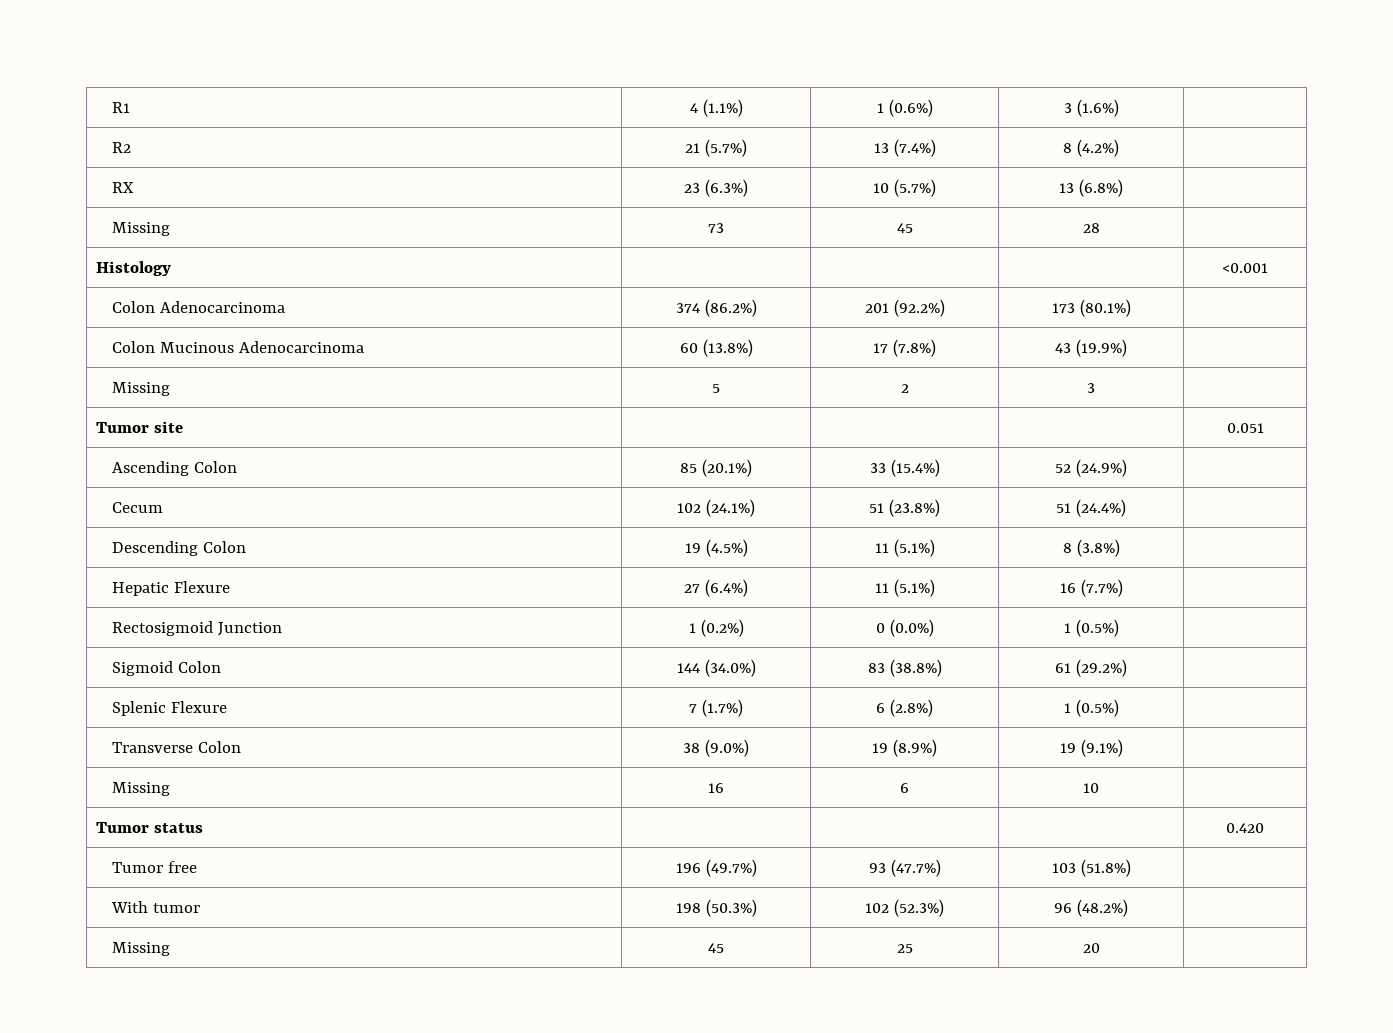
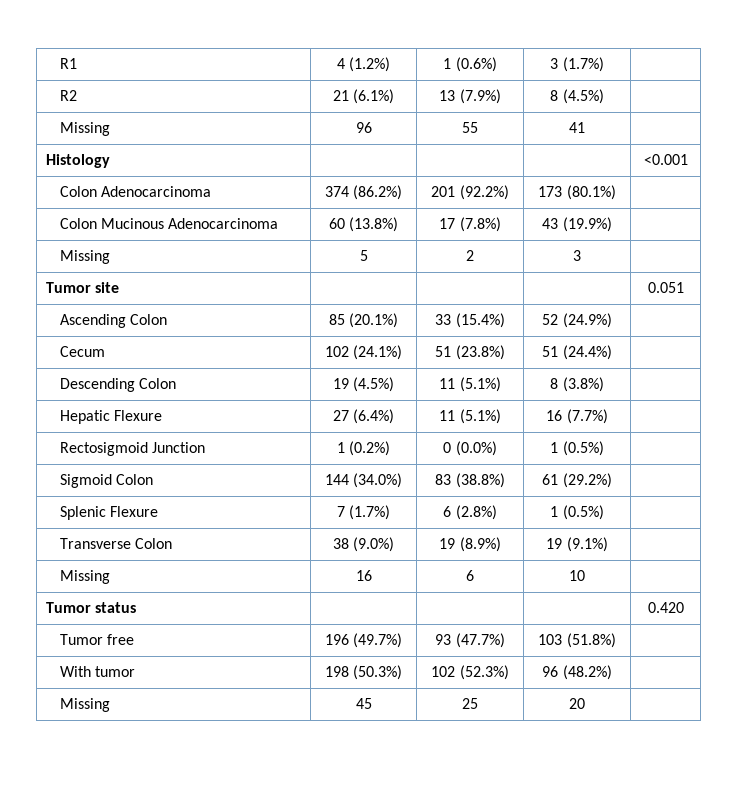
[702,99,743,117] (1.1%) -> [349,57,391,72] (1.2%)
[1076,99,1119,117] (1.6%) -> [562,57,604,72] (1.7%)
[704,139,747,157] [873,139,936,157] [1063,139,1119,157] [111,182,134,193] [684,179,748,197] [873,179,936,197] [1059,179,1123,197] [111,222,170,236] [708,223,724,233] [896,223,913,233] [1082,223,1100,233] (5.7%) | 13 (7.4%) | 8 (4.2%) | // RX | 23 (6.3%) | 10 (5.7%) | 13 (6.8%) | // Missing | 73 | 45 | 28 -> [353,89,395,104] [439,89,501,104] [550,89,604,104] [59,122,110,136] [355,122,372,133] [462,122,478,133] [569,122,585,133] (6.1%) | 13 (7.9%) | 8 (4.5%) | // Missing | 96 | 55 | 41

